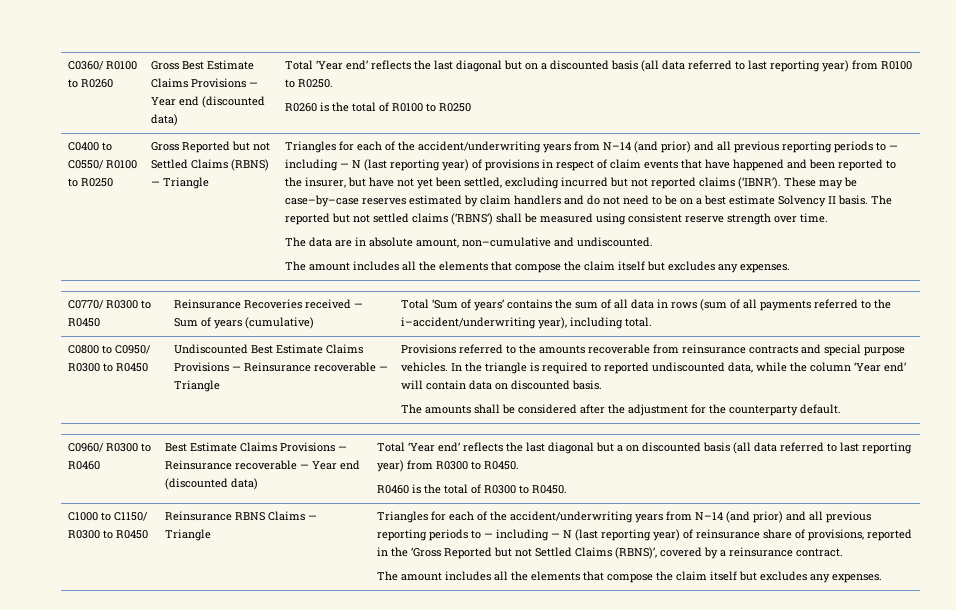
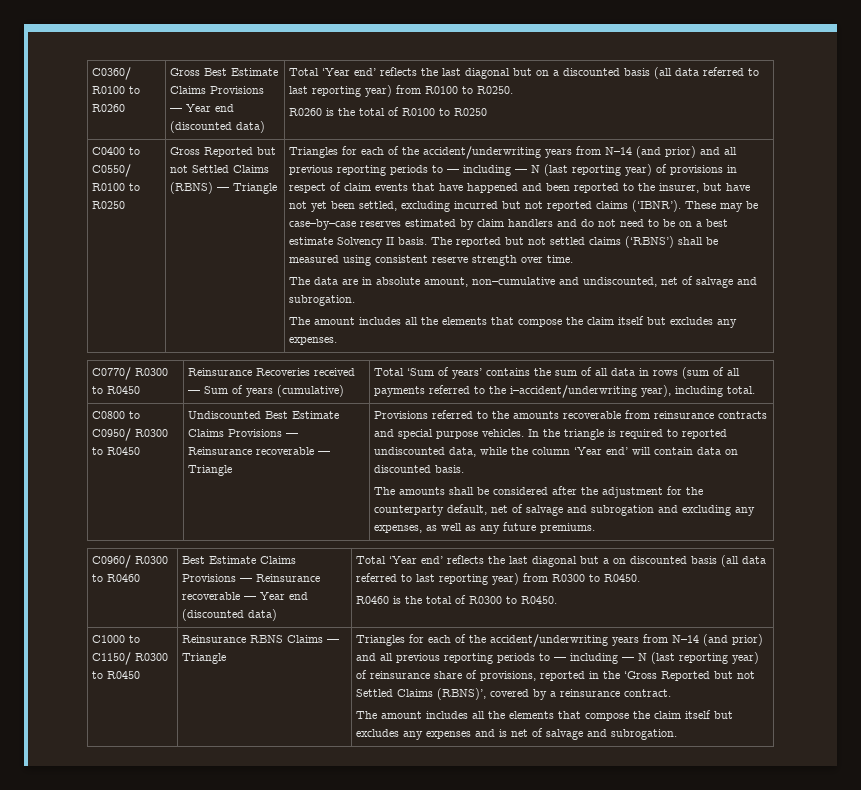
[576,237,653,247] undiscounted. -> [583,276,758,288] [289,295,356,306] undiscounted, net of salvage and subrogation.
[799,404,841,414] default. -> [447,504,756,516] [374,522,596,534] default, net of salvage and subrogation and excluding any expenses, as well as any future premiums.
[831,574,882,583] expenses. -> [426,728,678,740] expenses and is net of salvage and subrogation.

